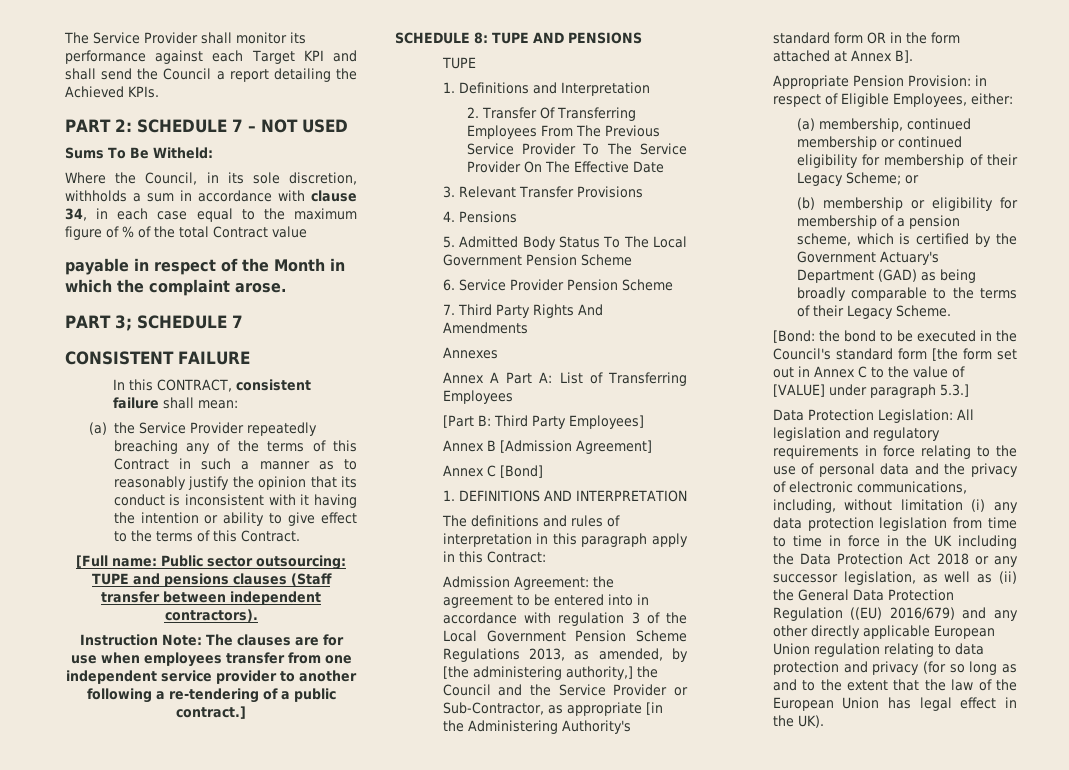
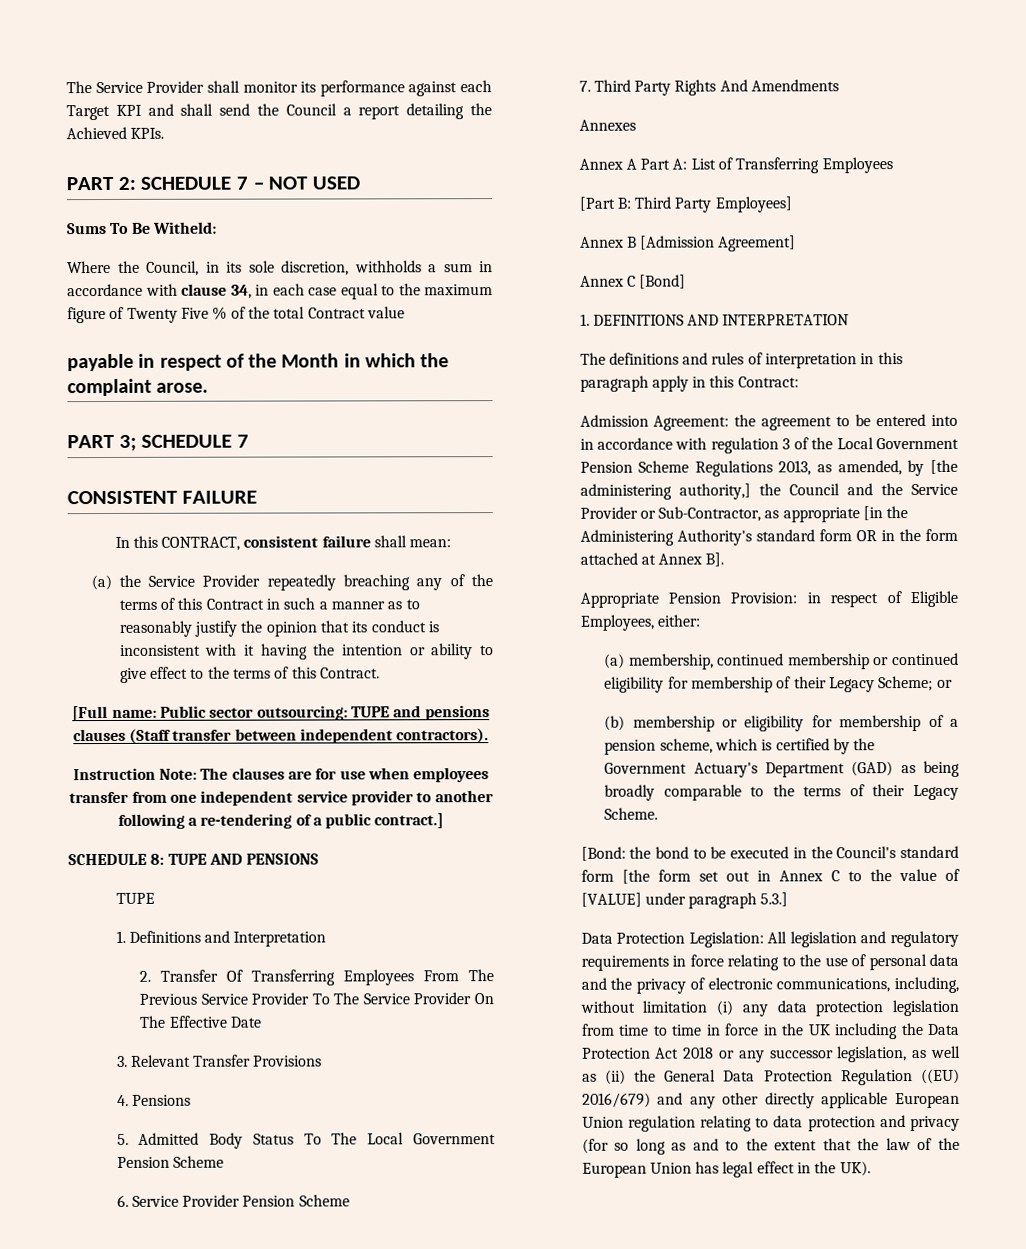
(119, 232) none -> [126,307,209,323] Twenty Five

